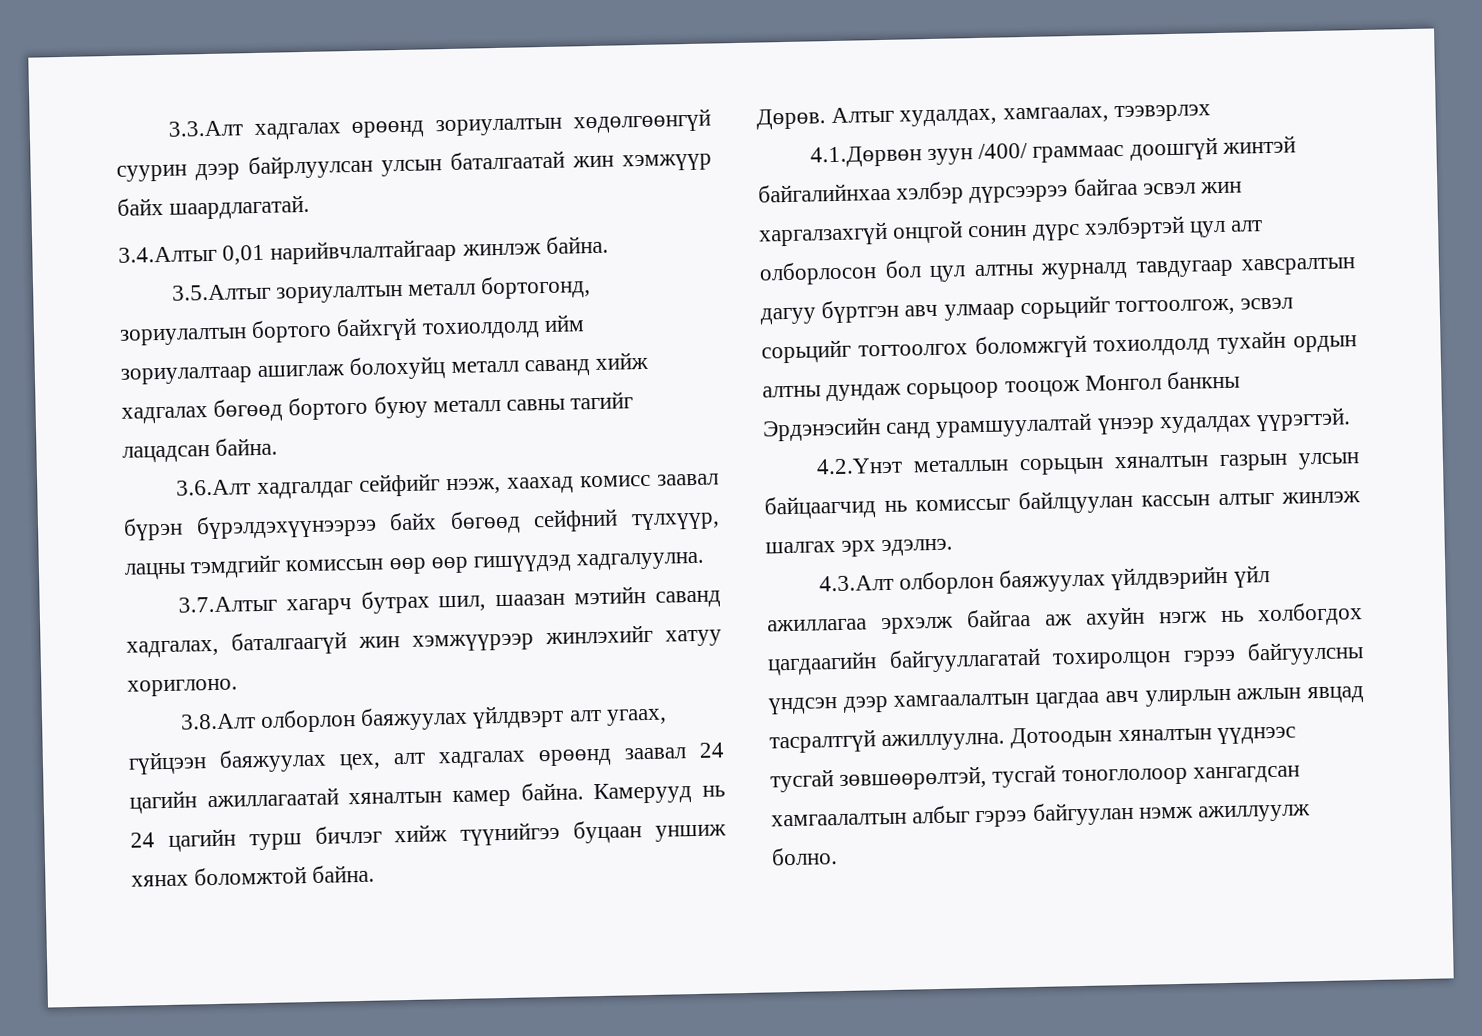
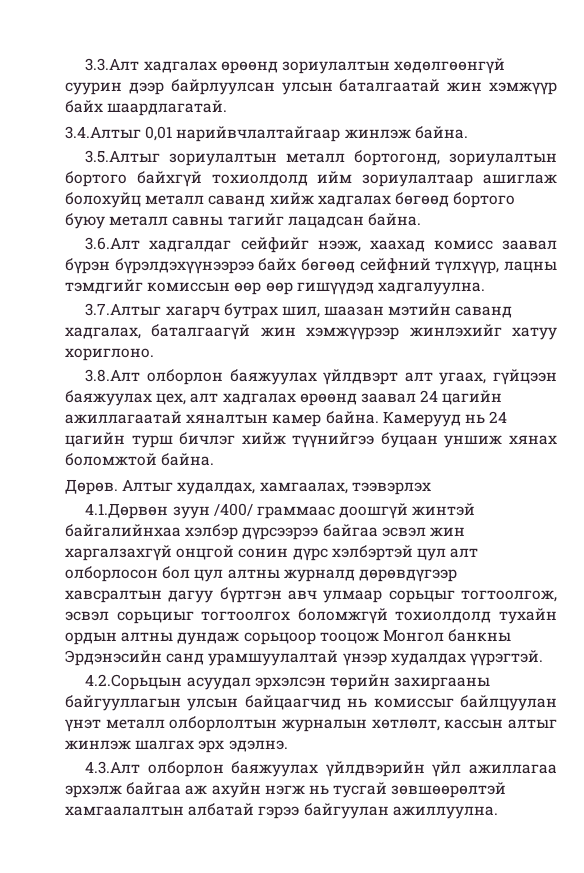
[1135,259,1234,278] тавдугаар -> [358,569,457,582] дөрөвдүгээр
[1019,295,1110,320] сорьцийг -> [388,590,455,603] сорьцыг
[761,339,851,364] сорьцийг -> [116,611,194,624] сорьциыг
[815,453,1288,476] 4.2.Үнэт металлын сорьцын хяналтын газрын -> [85,674,491,690] [65,695,181,711] 4.2.Сорьцын асуудал эрхэлсэн төрийн захиргааны байгууллагын
(1133, 502) none -> [65,716,440,732] үнэт металл олборлолтын журналын хөтлөлт,
[1257,602,1363,627] [767,641,1364,676] [768,686,1364,715] [769,726,1296,754] [770,764,1300,793] [771,801,1311,828] [771,847,838,866] холбогдох цагдаагийн байгууллагатай тохиролцон гэрээ байгуулсны үндсэн дээр хамгаалалтын цагдаа авч улирлын ажлын явцад тасралтгүй ажиллуулна. Дотоодын хяналтын үүднээс тусгай зөвшөөрөлтэй, тусгай тоноглолоор хангагдсан хамгаалалтын албыг гэрээ байгуулан нэмж ажиллуулж болно. -> [333,782,507,798] [65,803,498,819] тусгай зөвшөөрөлтэй хамгаалалтын албатай гэрээ байгуулан ажиллуулна.

